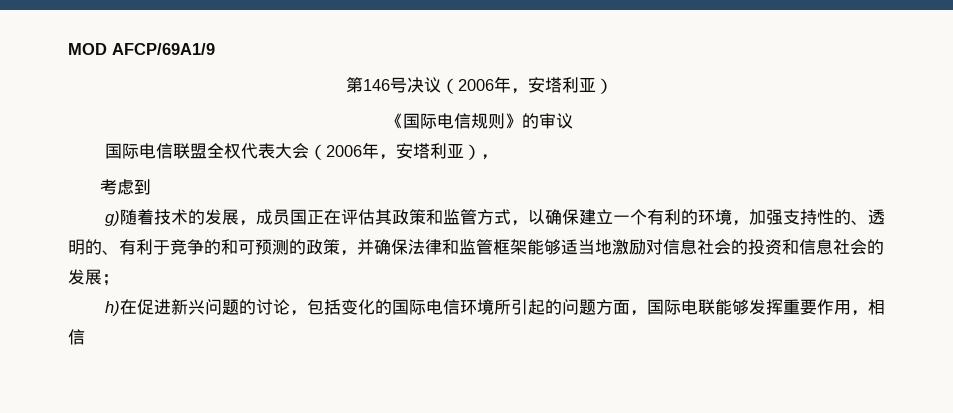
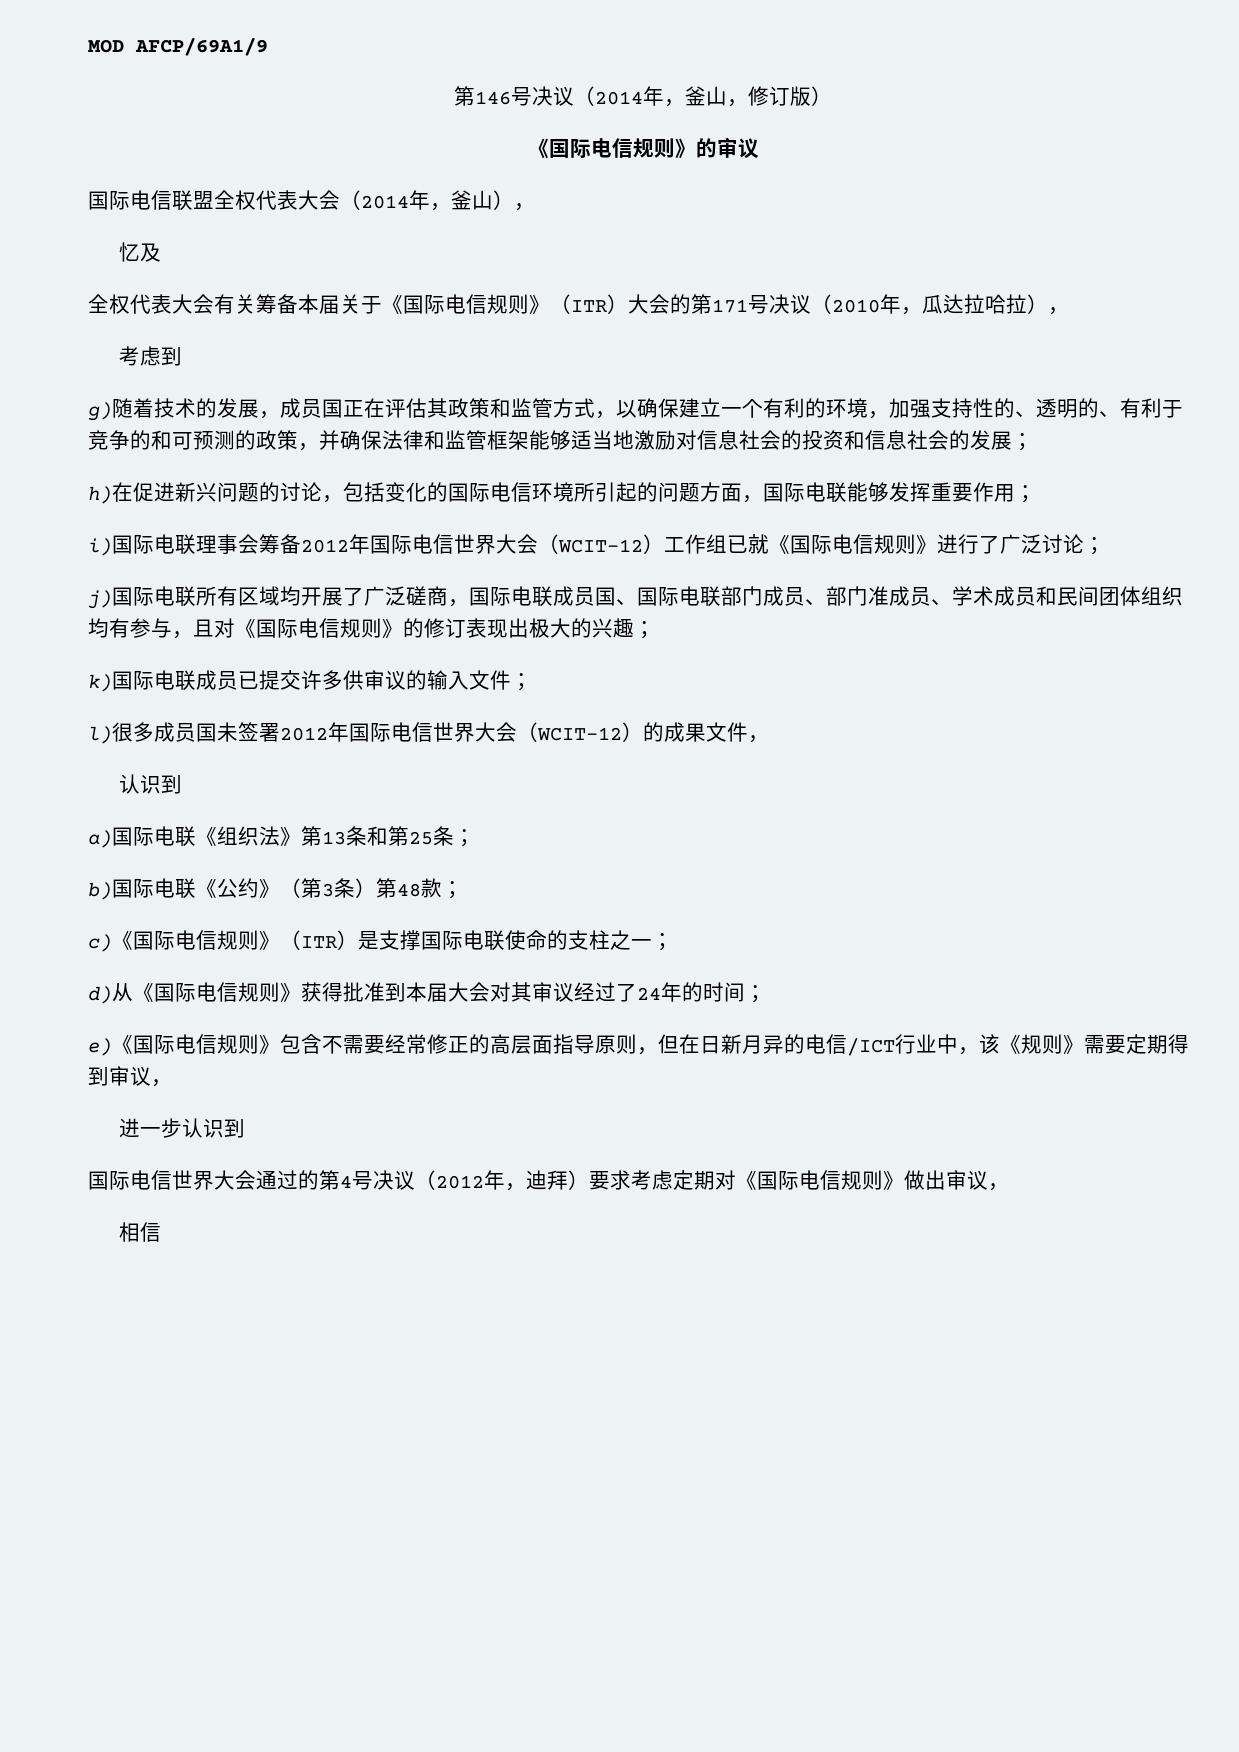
[458,76,596,94] 2006年，安塔利亚 -> [595,86,811,107] 2014年，釜山，修订版
[326,142,465,160] 2006年，安塔利亚 -> [361,190,535,211] [119,242,162,262] [88,294,1027,315] 2014年，釜山）， // 忆及 // 全权代表大会有关筹备本届关于《国际电信规则》（ITR）大会的第171号决议（2010年，瓜达拉哈拉
[851,310,869,316] ， -> [1015,485,1036,503] [88,534,1105,556] [88,586,1183,609] [88,618,655,639] [88,670,532,692] [88,722,769,744] [119,774,183,794] [88,826,475,848] [88,878,463,900] [88,930,673,952] [88,982,766,1004] [88,1034,1189,1056] [88,1066,172,1087] [119,1118,246,1138] [88,1170,1009,1191] ； // i)国际电联理事会筹备2012年国际电信世界大会（WCIT-12）工作组已就《国际电信规则》进行了广泛讨论； // j)国际电联所有区域均开展了广泛磋商，国际电联成员国、国际电联部门成员、部门准成员、学术成员和民间团体组织均有参与，且对《国际电信规则》的修订表现出极大的兴趣； // k)国际电联成员已提交许多供审议的输入文件； // l)很多成员国未签署2012年国际电信世界大会（WCIT-12）的成果文件， // 认识到 // a)国际电联《组织法》第13条和第25条； // b)国际电联《公约》（第3条）第48款； // c)《国际电信规则》（ITR）是支撑国际电联使命的支柱之一； // d)从《国际电信规则》获得批准到本届大会对其审议经过了24年的时间； // e)《国际电信规则》包含不需要经常修正的高层面指导原则，但在日新月异的电信/ICT行业中，该《规则》需要定期得到审议， // 进一步认识到 // 国际电信世界大会通过的第4号决议（2012年，迪拜）要求考虑定期对《国际电信规则》做出审议， //

